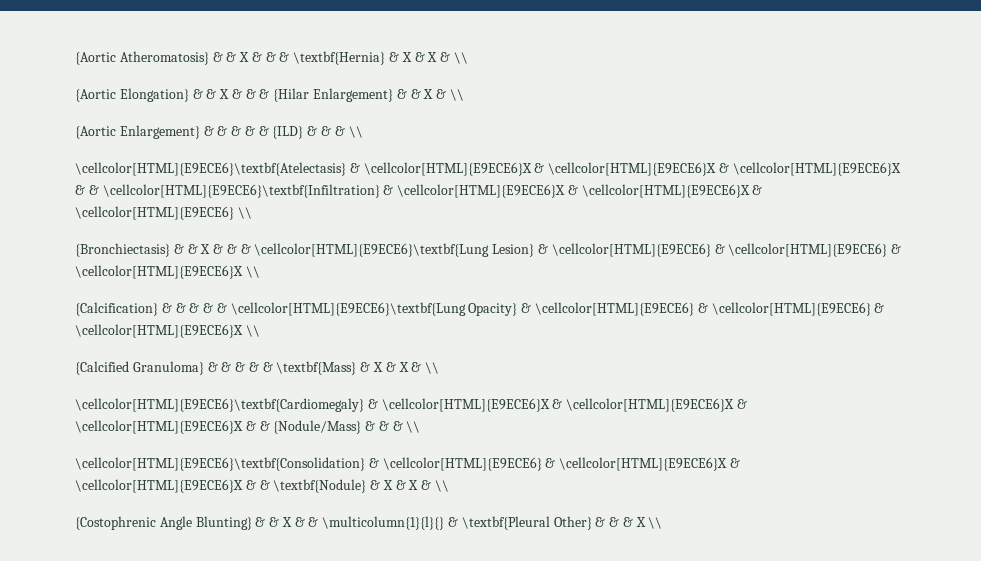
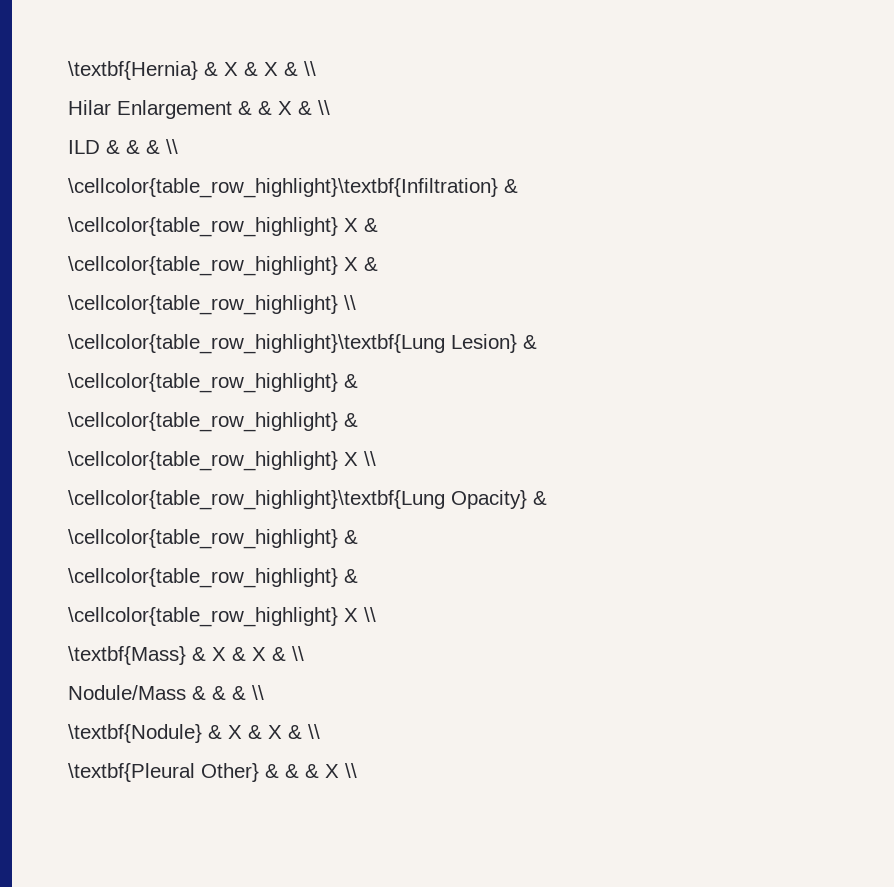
[75,51,290,65] {Aortic Atheromatosis} & & X & & & -> (68, 70) none
[75,88,394,102] {Aortic Elongation} & & X & & & {Hilar Enlargement} -> [68,100,232,119] Hilar Enlargement
[75,125,363,139] [75,162,901,176] [75,184,763,198] [75,206,252,220] [75,243,490,257] {Aortic Enlargement} & & & & & {ILD} & & & \\ // \cellcolor[HTML]{E9ECE6}\textbf{Atelectasis} & \cellcolor[HTML]{E9ECE6}X & \cellcolor[HTML]{E9ECE6}X & \cellcolor[HTML]{E9ECE6}X & & \cellcolor[HTML]{E9ECE6}\textbf{Infiltration} & \cellcolor[HTML]{E9ECE6}X & \cellcolor[HTML]{E9ECE6}X & \cellcolor[HTML]{E9ECE6} \\ // {Bronchiectasis} & & X & & & \cellcolor[HTML]{E9ECE6}\textbf{Lung -> [68,139,178,154] [68,178,518,198] [68,217,378,237] [68,256,378,276] [68,295,356,315] [68,334,445,354] ILD & & & \\ // \cellcolor{table_row_highlight}\textbf{Infiltration} & // \cellcolor{table_row_highlight} X & // \cellcolor{table_row_highlight} X & // \cellcolor{table_row_highlight} \\ // \cellcolor{table_row_highlight}\textbf{Lung
[551,243,902,257] [75,265,260,279] [75,302,466,316] \cellcolor[HTML]{E9ECE6} & \cellcolor[HTML]{E9ECE6} & \cellcolor[HTML]{E9ECE6}X \\ // {Calcification} & & & & & \cellcolor[HTML]{E9ECE6}\textbf{Lung -> [68,373,358,393] [68,412,358,432] [68,451,376,471] [68,490,445,510] // \cellcolor{table_row_highlight} & // \cellcolor{table_row_highlight} & // \cellcolor{table_row_highlight} X \\ // \cellcolor{table_row_highlight}\textbf{Lung
[535,302,885,316] [75,324,260,338] [75,361,273,375] \cellcolor[HTML]{E9ECE6} & \cellcolor[HTML]{E9ECE6} & \cellcolor[HTML]{E9ECE6}X \\ // {Calcified Granuloma} & & & & & -> [68,529,358,549] [68,568,358,588] [68,607,376,627] // \cellcolor{table_row_highlight} & // \cellcolor{table_row_highlight} & // \cellcolor{table_row_highlight} X \\ //
[75,398,747,412] [75,420,421,434] [75,457,740,471] [75,479,270,493] \cellcolor[HTML]{E9ECE6}\textbf{Cardiomegaly} & \cellcolor[HTML]{E9ECE6}X & \cellcolor[HTML]{E9ECE6}X & \cellcolor[HTML]{E9ECE6}X & & {Nodule/Mass} & & & \\ // \cellcolor[HTML]{E9ECE6}\textbf{Consolidation} & \cellcolor[HTML]{E9ECE6} & \cellcolor[HTML]{E9ECE6}X & \cellcolor[HTML]{E9ECE6}X & & -> [68,685,264,700] Nodule/Mass & & & \\ //
[75,516,459,530] {Costophrenic Angle Blunting} & & X & & \multicolumn{1}{l}{} & -> (320, 731) none

